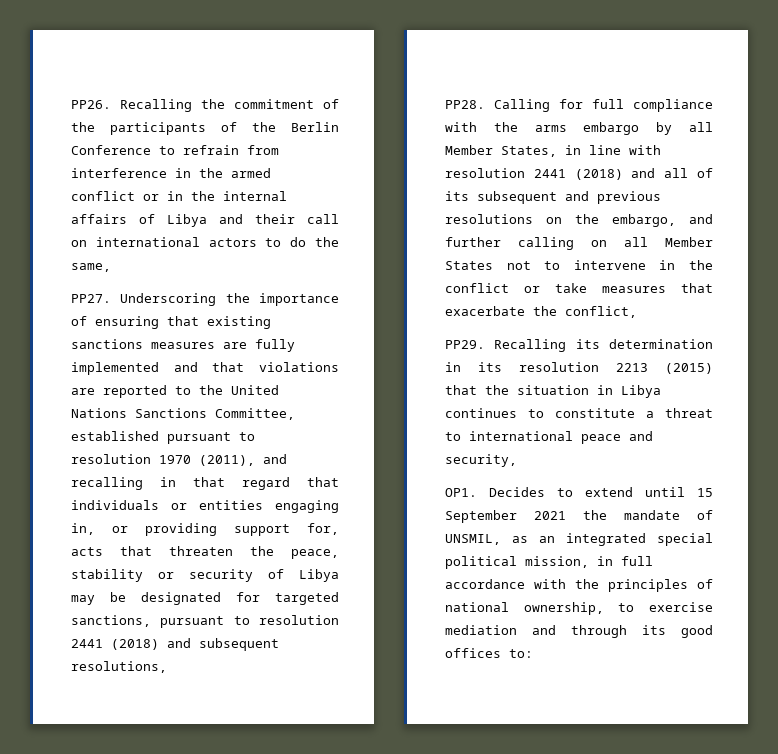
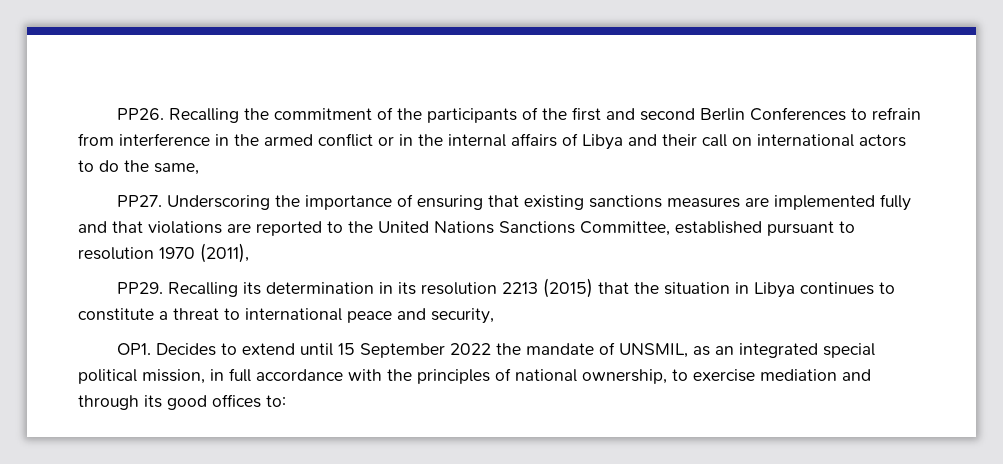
[291,122,339,132] [71,145,151,155] Berlin Conference -> [572,107,847,121] first and second Berlin Conferences
[255,339,295,352] [71,362,159,375] fully implemented -> [774,194,912,211] implemented fully
[263,454,287,464] [71,477,339,490] [71,500,339,513] [71,523,339,536] [71,546,339,559] [71,569,339,582] [71,592,339,605] [71,615,339,628] [71,638,279,651] [71,661,167,673] [445,99,713,112] [445,122,713,135] [445,145,661,157] [445,168,713,180] [445,191,661,204] [445,214,713,227] [445,237,713,250] [445,260,713,270] [445,283,713,293] [445,306,637,318] and recalling in that regard that individuals or entities engaging in, or providing support for, acts that threaten the peace, stability or security of Libya may be designated for targeted sanctions, pursuant to resolution 2441 (2018) and subsequent resolutions, // PP28. Calling for full compliance with the arms embargo by all Member States, in line with resolution 2441 (2018) and all of its subsequent and previous resolutions on the embargo, and further calling on all Member States not to intervene in the conflict or take measures that exacerbate the conflict, -> (249, 253) none
[534,511,566,520] 2021 -> [450,343,492,355] 2022

